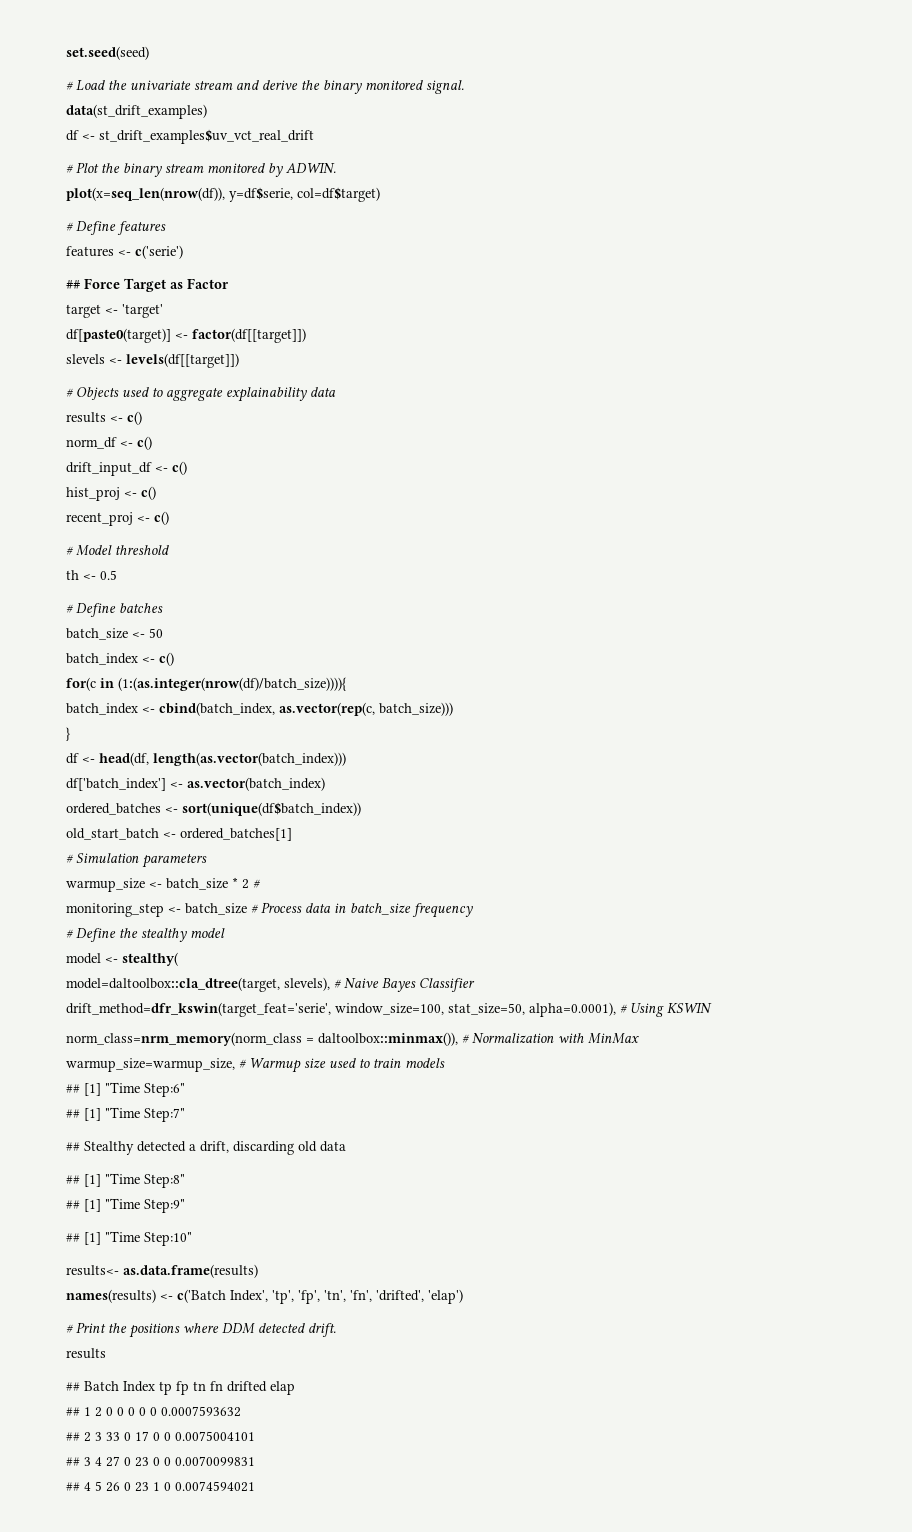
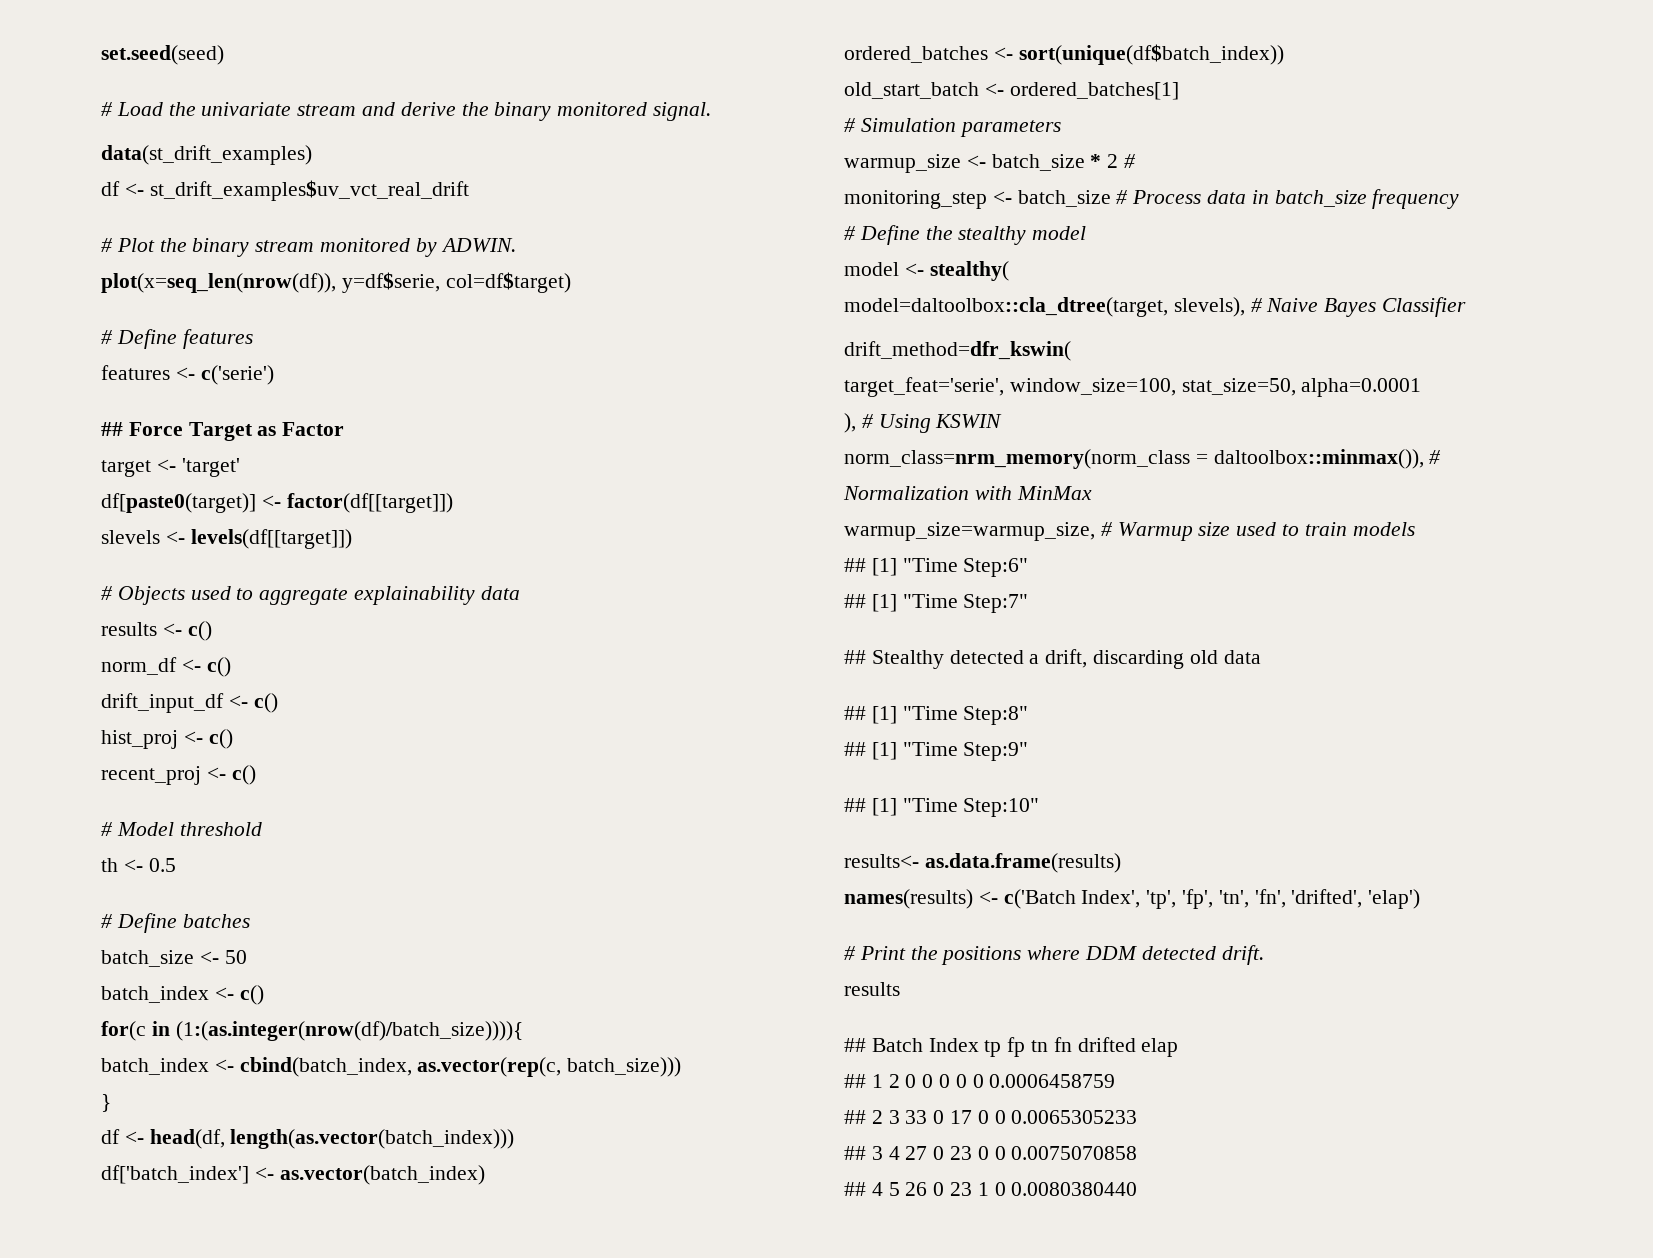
[66,1002,616,1017] drift_method=dfr_kswin(target_feat='serie', window_size=100, stat_size=50, alpha=0.0001), -> [844,341,1071,361] [844,377,1422,397] [844,413,856,433] drift_method=dfr_kswin( // target_feat='serie', window_size=100, stat_size=50, alpha=0.0001 // ),
[161,1406,241,1417] 0.0007593632 -> [989,1074,1116,1088] 0.0006458759
[175,1431,255,1441] 0.0075004101 -> [1011,1110,1138,1124] 0.0065305233
[175,1456,255,1466] 0.0070099831 -> [1011,1146,1138,1160] 0.0075070858
[175,1481,255,1492] 0.0074594021 -> [1011,1182,1138,1196] 0.0080380440

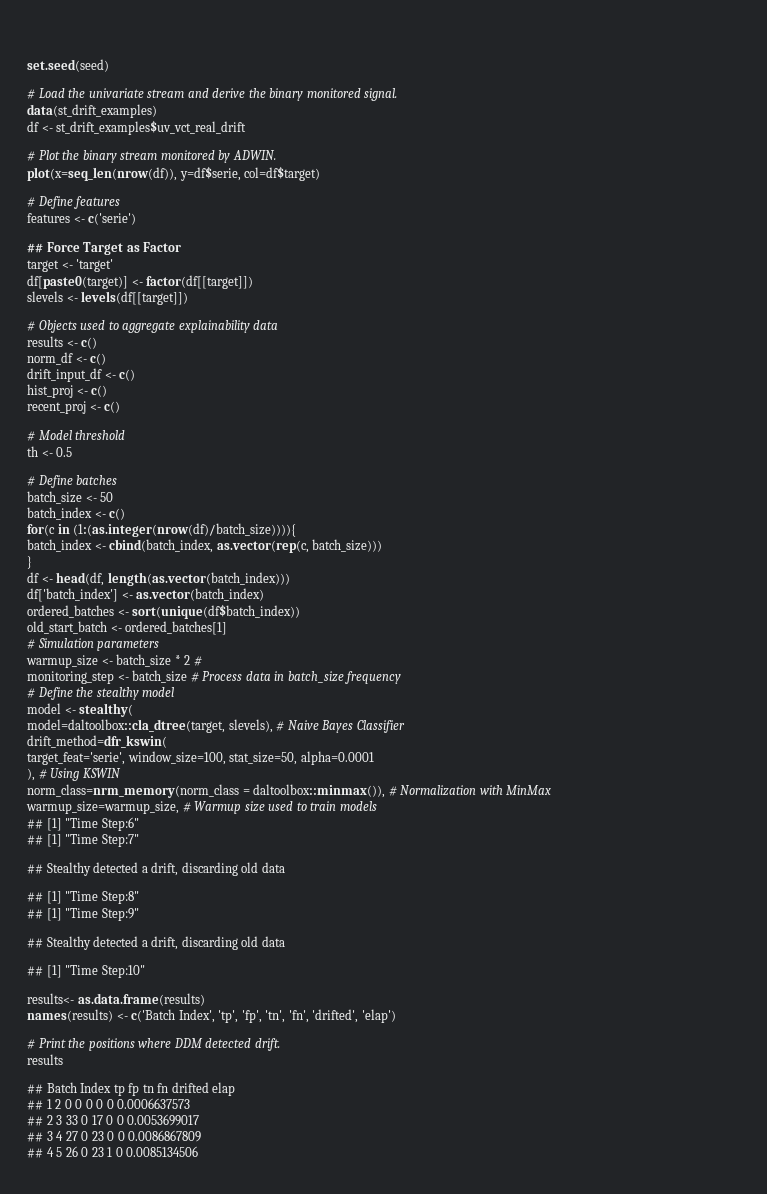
(1029, 751) none -> [27,936,285,950] // ## Stealthy detected a drift, discarding old data
[989,1074,1116,1088] 0.0006458759 -> [117,1098,191,1109] 0.0006637573
[1011,1110,1138,1124] 0.0065305233 -> [127,1114,200,1126] 0.0053699017
[1011,1146,1138,1160] 0.0075070858 -> [128,1130,202,1142] 0.0086867809
[1011,1182,1138,1196] 0.0080380440 -> [126,1146,199,1157] 0.0085134506

